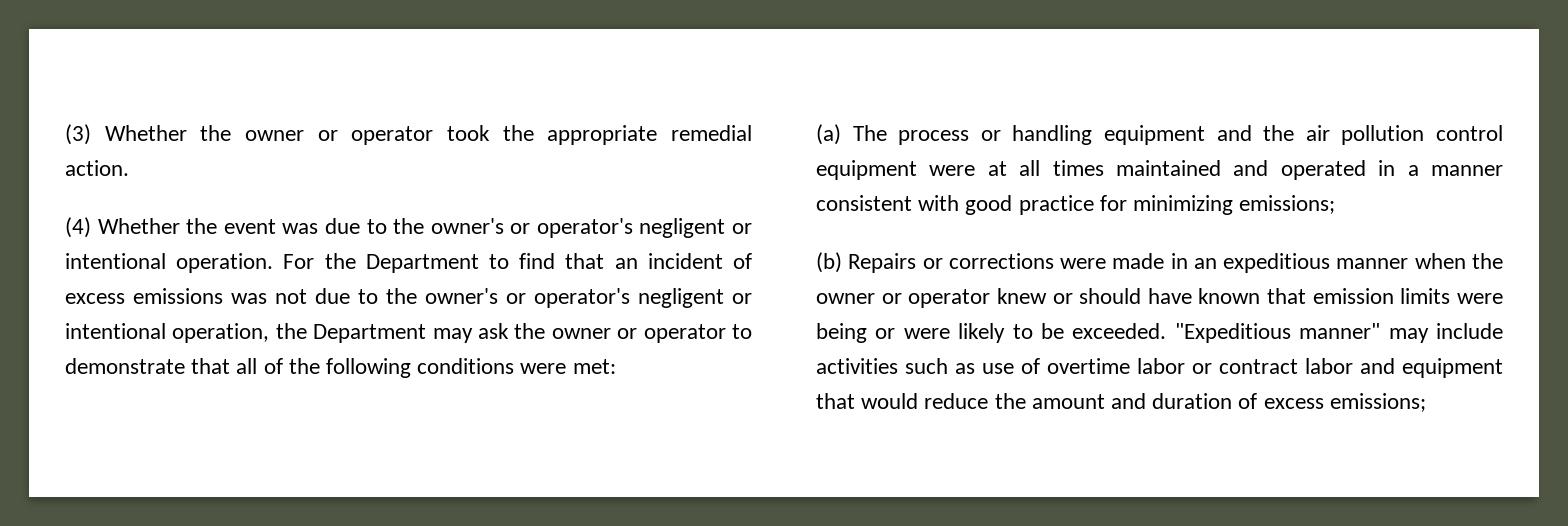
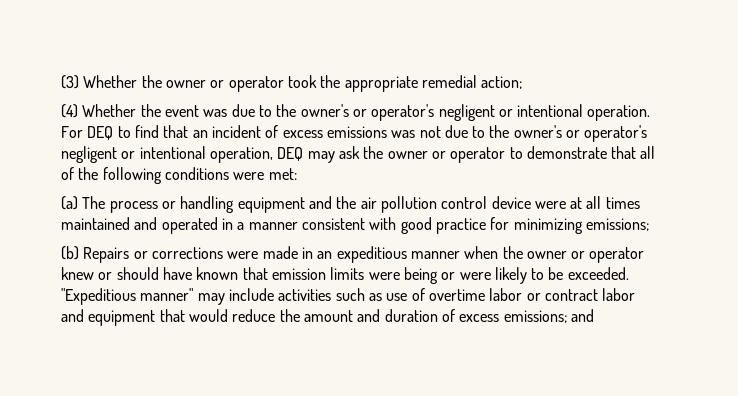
[65,160,129,176] action. -> [481,76,523,89] action;
[324,253,479,273] the Department -> [87,126,114,140] DEQ
[275,323,427,343] the Department -> [277,147,304,161] DEQ
[816,160,917,180] equipment -> [491,196,531,209] device
(1426, 402) none -> [570,309,594,322] and

